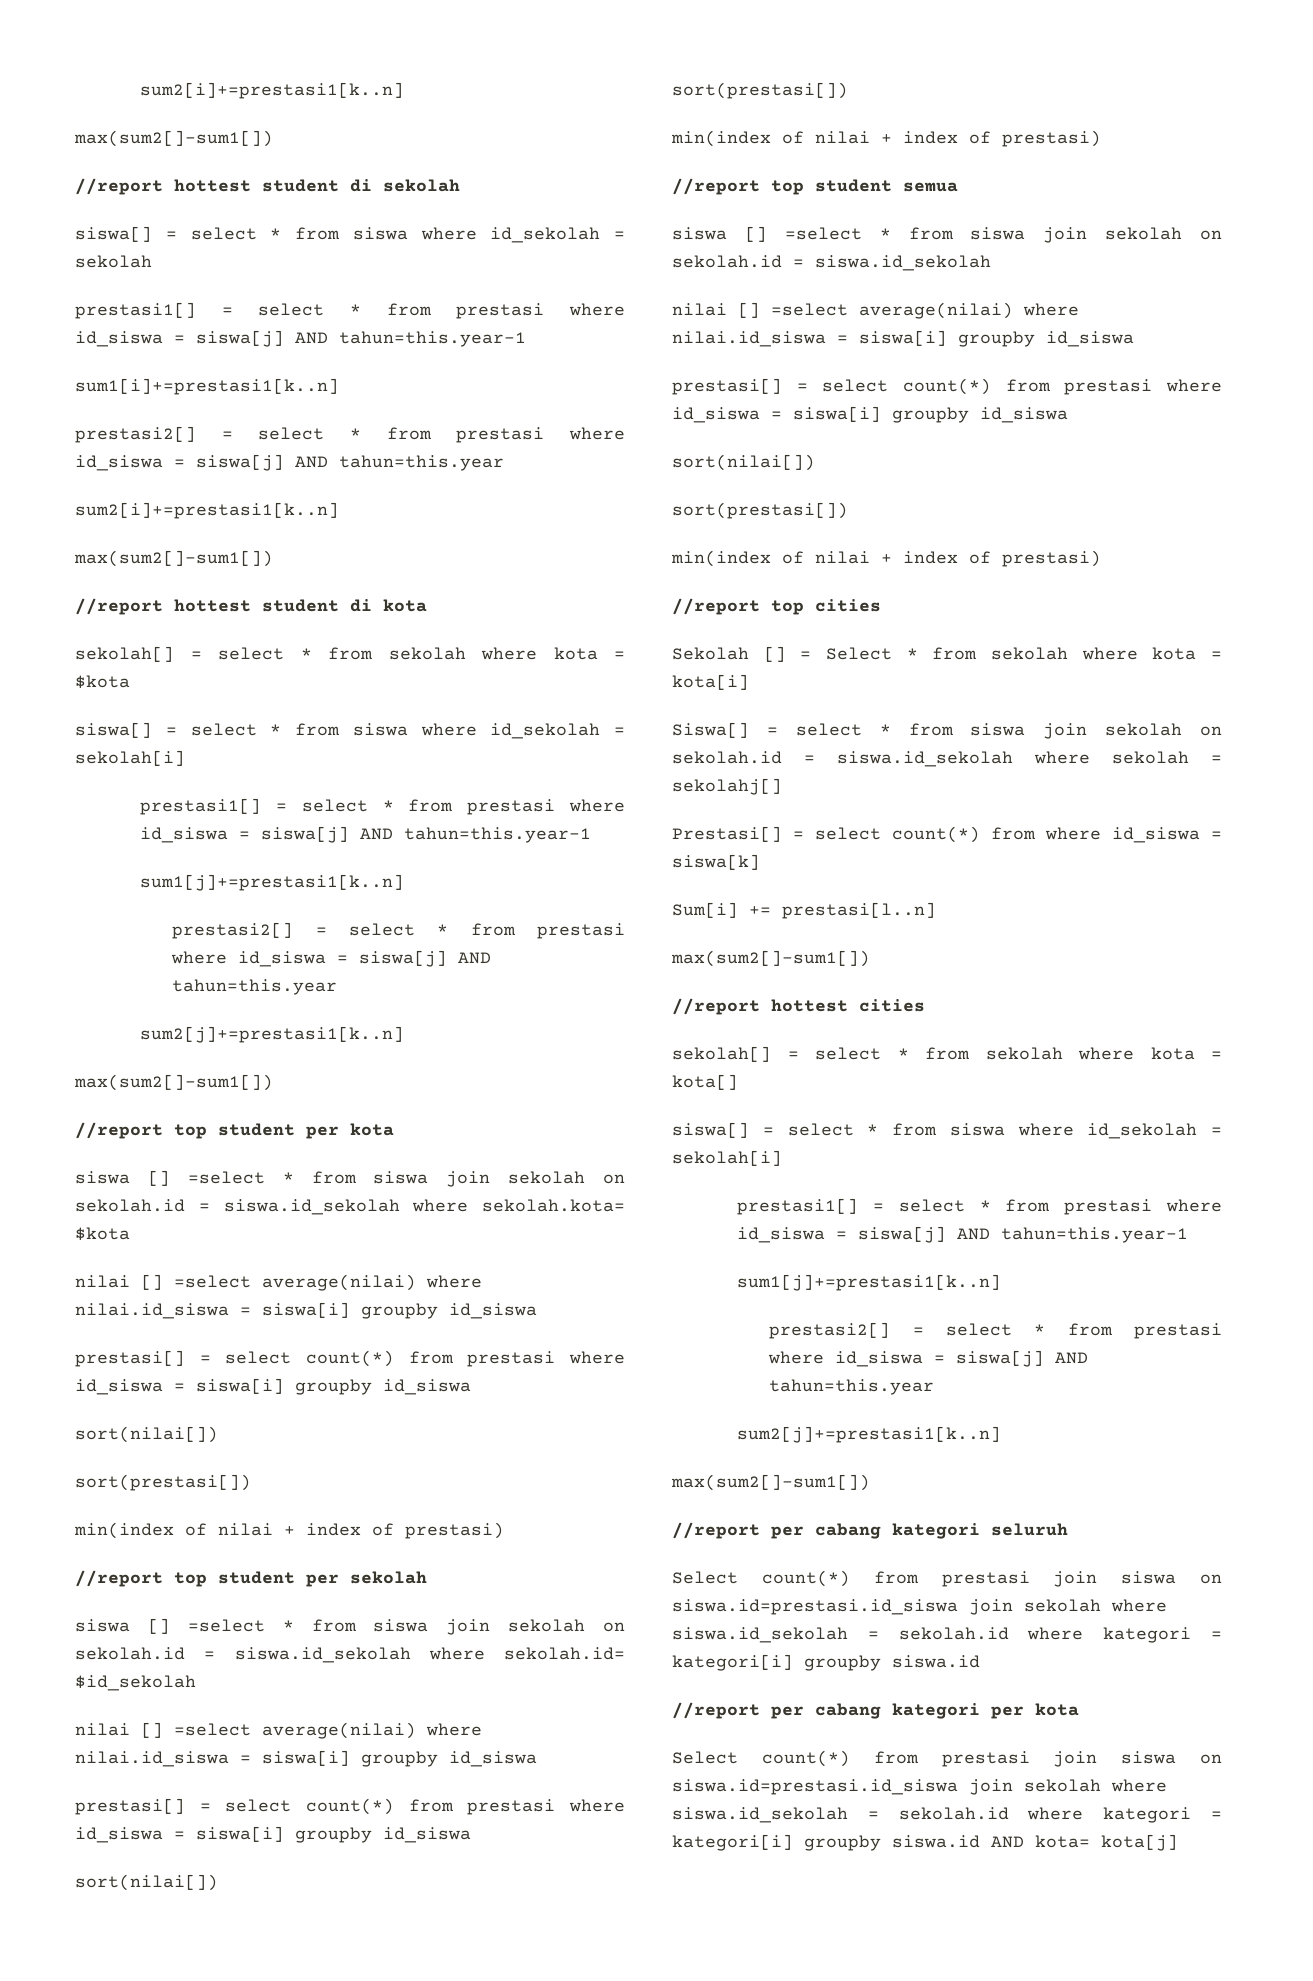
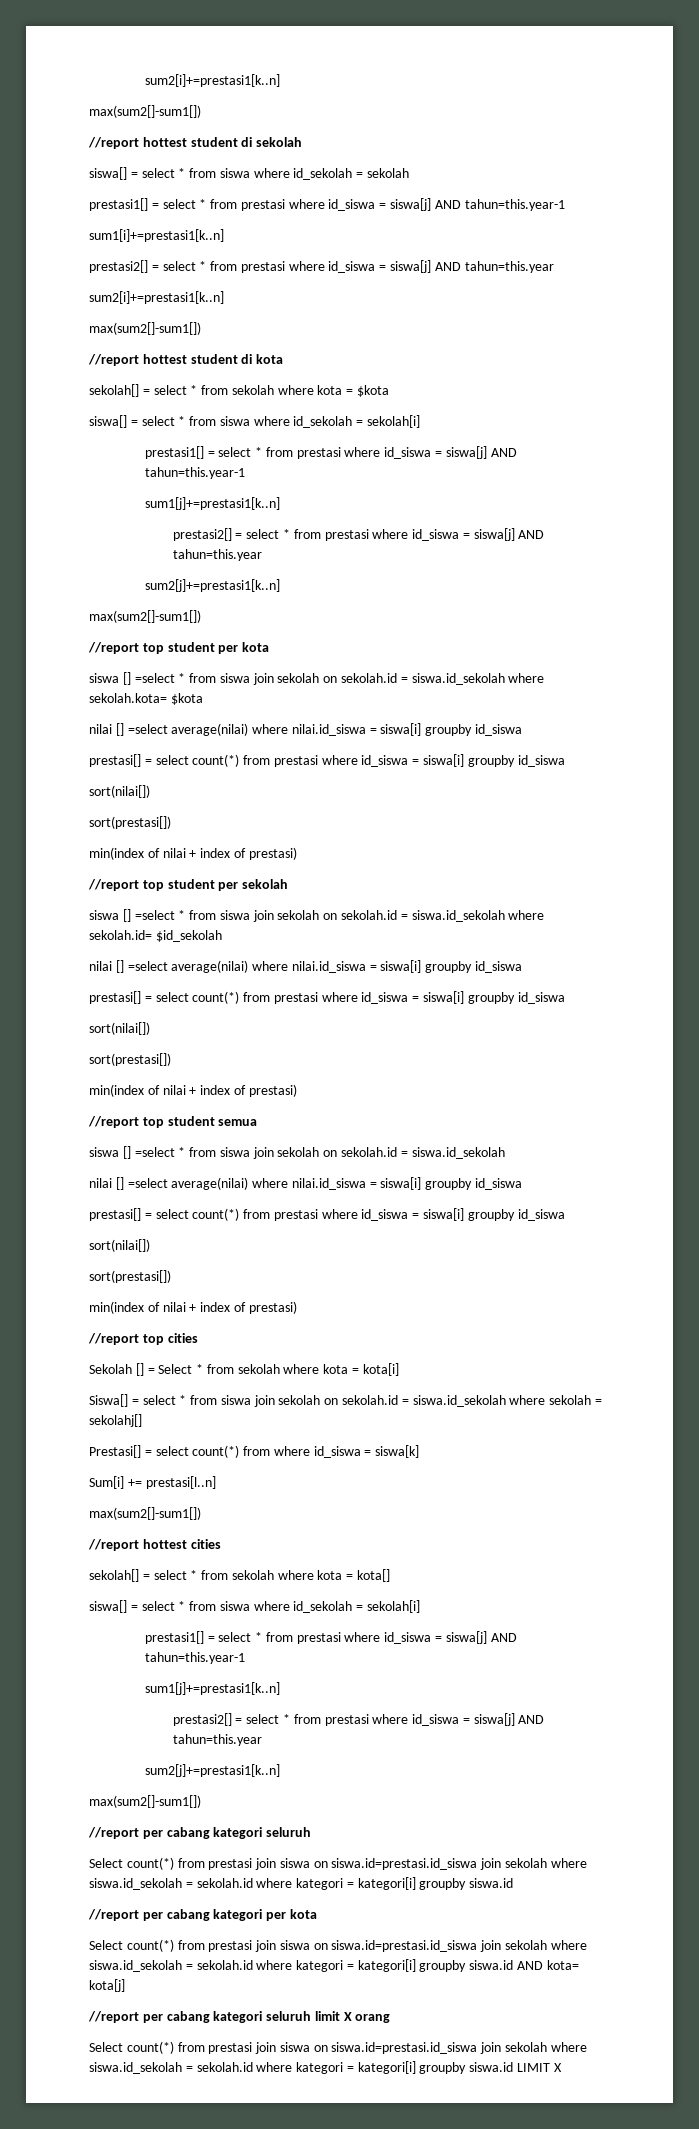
(1178, 1842) none -> [88,2011,391,2023] [89,2041,587,2054] [89,2061,562,2074] // //report per cabang kategori seluruh limit X orang // Select count(*) from prestasi join siswa on siswa.id=prestasi.id_siswa join sekolah where siswa.id_sekolah = sekolah.id where kategori = kategori[i] groupby siswa.id LIMIT X

